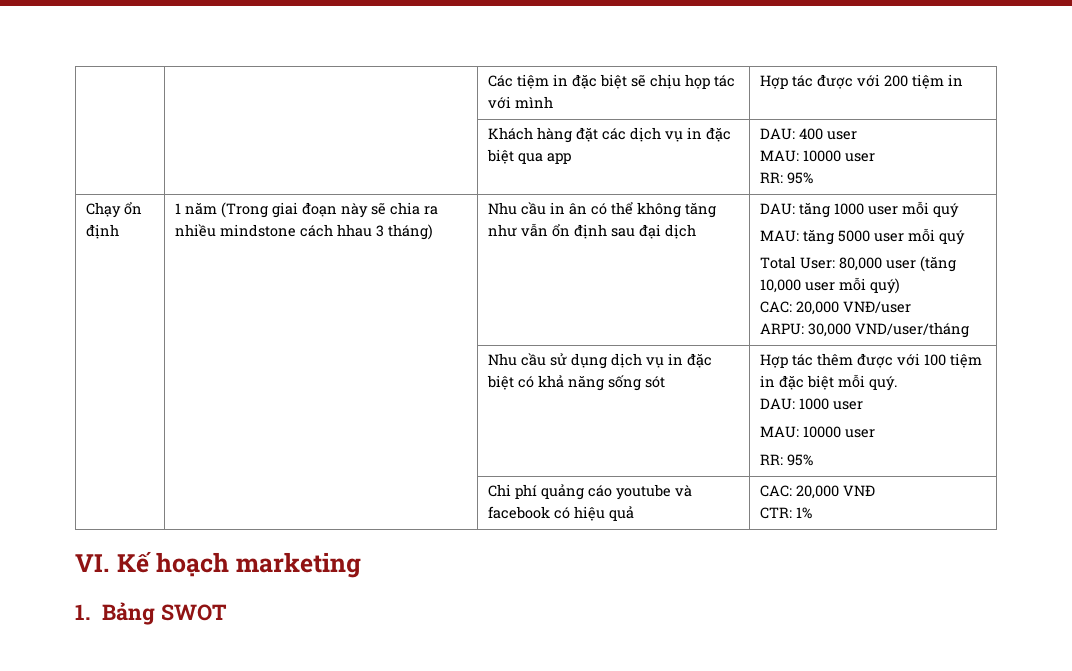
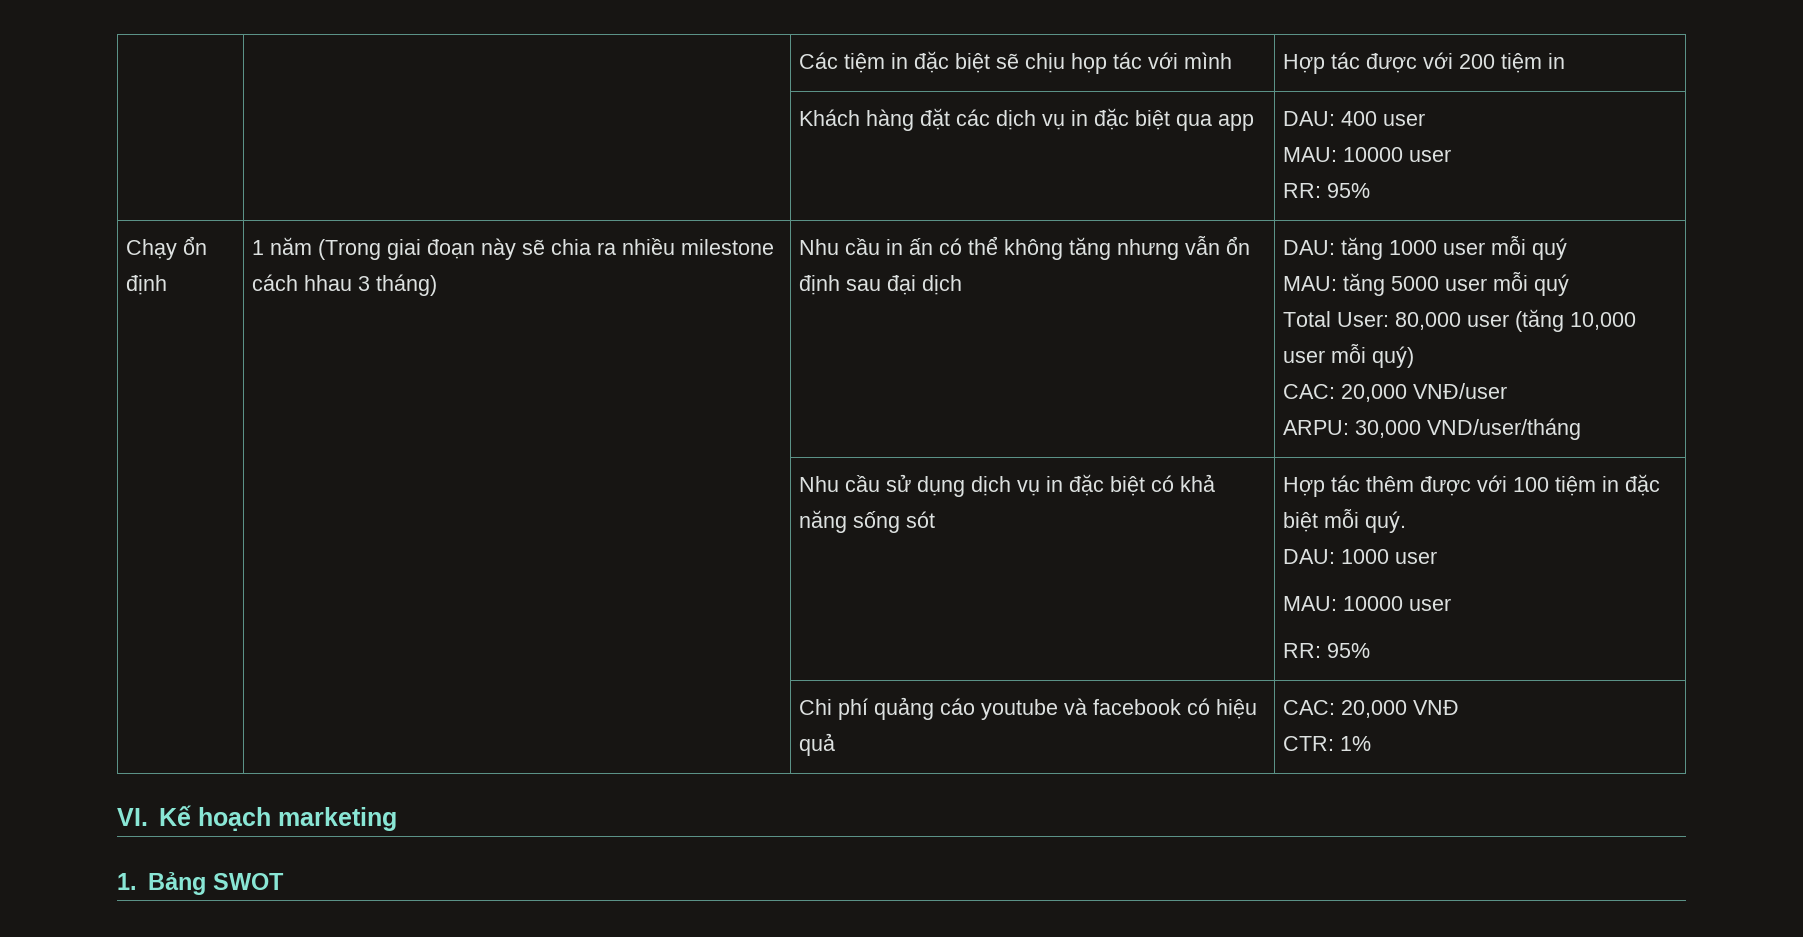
[220,224,297,237] mindstone -> [680,239,774,255] milestone
[569,203,588,215] ân -> [908,238,933,255] ấn
[488,224,518,237] như -> [1116,239,1179,260] nhưng

